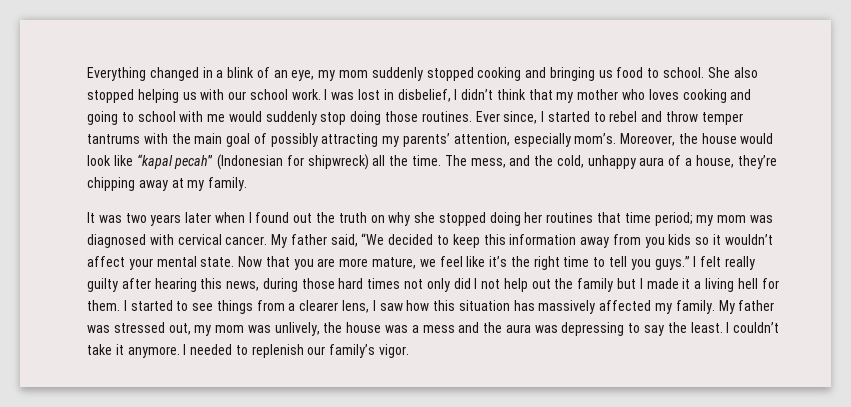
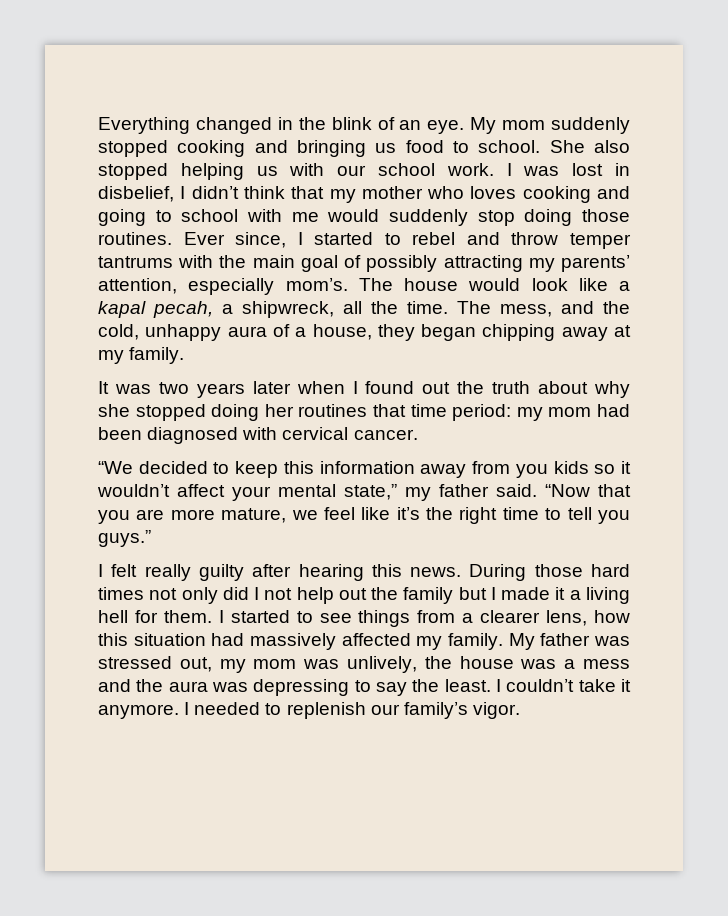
[216,70,224,78] a -> [298,117,326,130] the
[291,70,336,81] eye, my -> [427,117,497,134] eye. My
[620,133,698,146] Moreover, the -> [358,278,393,291] The
[136,154,369,170] “kapal pecah” (Indonesian for shipwreck) -> [619,281,630,291] [98,301,334,318] a kapal pecah, a shipwreck,
[737,155,777,169] they’re -> [377,324,477,341] they began
[370,215,385,223] on -> [538,381,589,394] about
[654,212,773,226] period; my mom was -> [452,404,631,421] [98,427,142,440] period: my mom had been
[271,234,358,248] My father said, -> (418, 434) //
[200,256,263,267] state. Now -> [344,484,590,501] state,” my father said. “Now
(690, 263) none -> (151, 538) //
[226,278,298,292] news, during -> [410,564,527,581] news. During
[372,300,403,311] I saw -> (588, 618) none
[513,300,535,311] has -> [211,633,245,646] had

